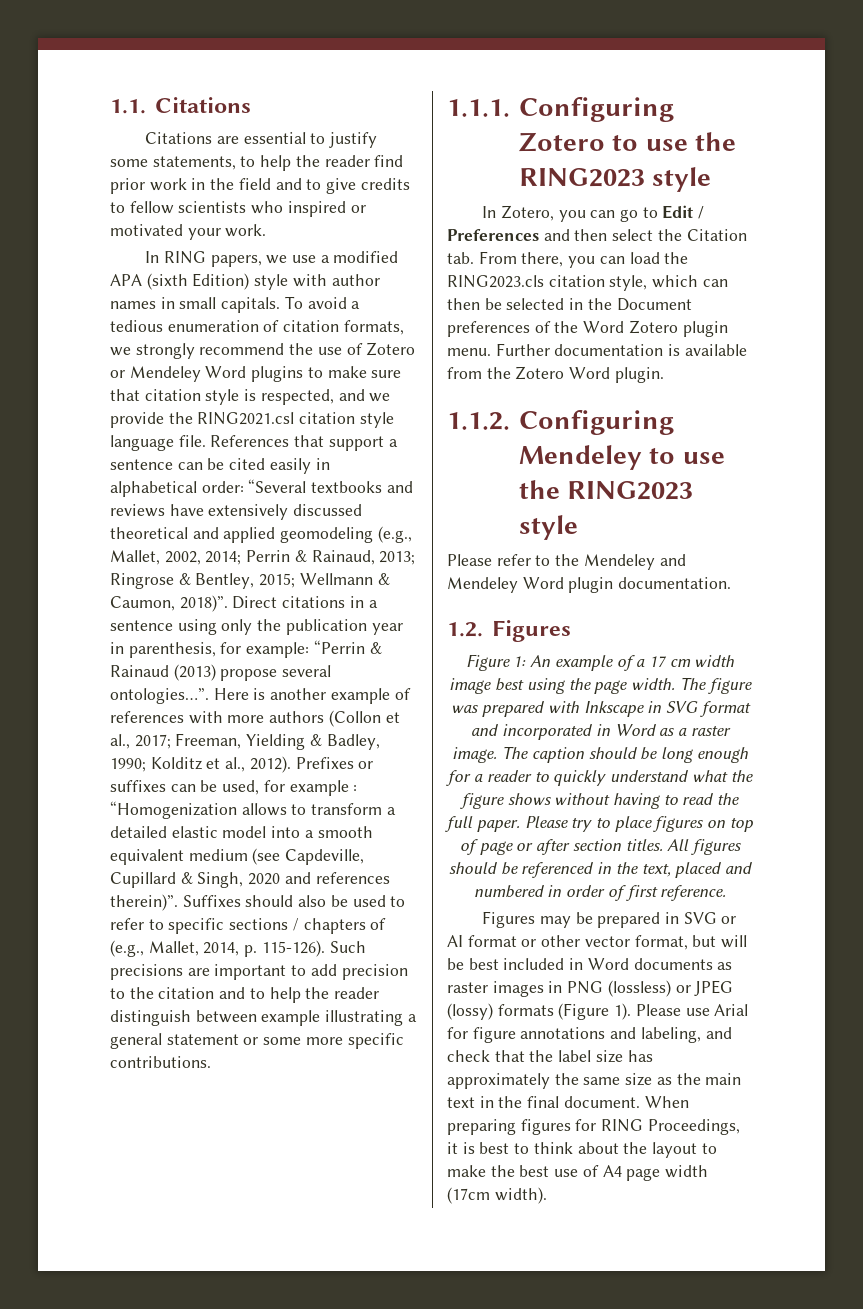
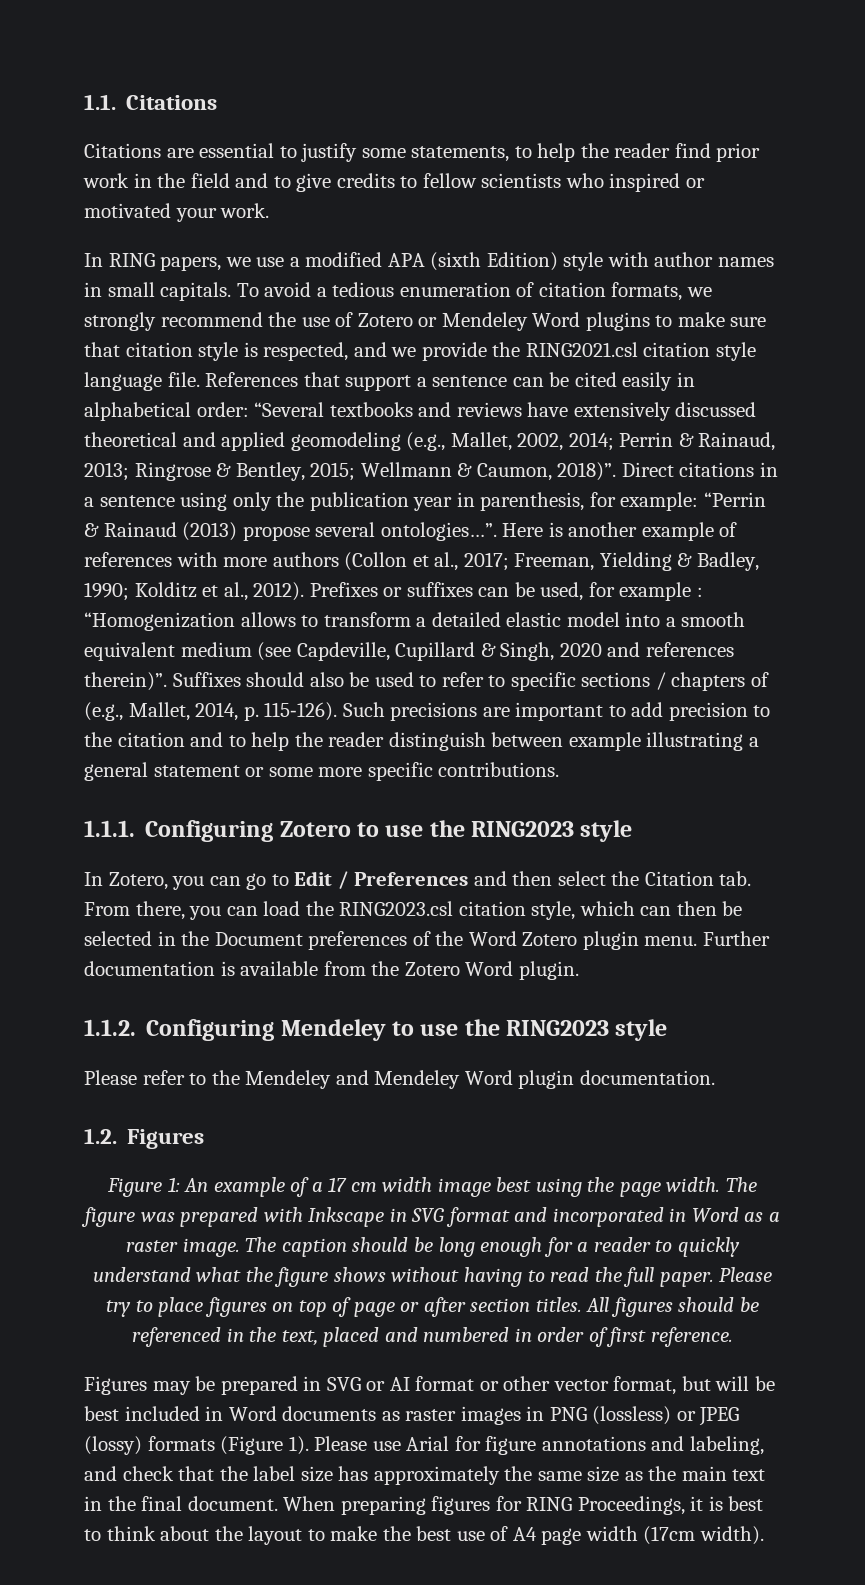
[447,275,544,288] RING2023.cls -> [339,901,454,916] RING2023.csl

